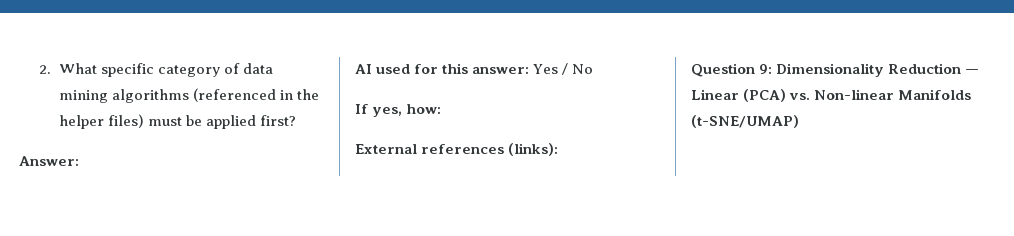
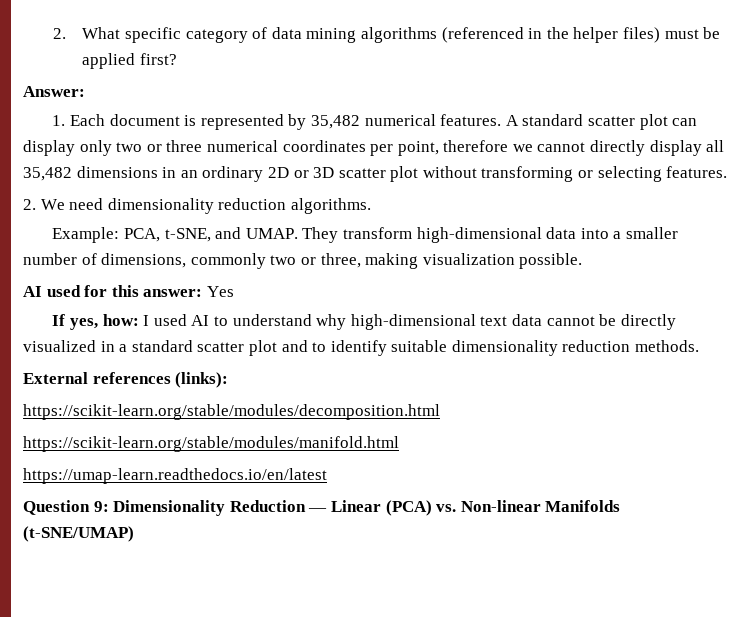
(79, 161) none -> [52,114,698,130] [23,140,725,156] [23,166,728,182] [23,198,371,214] [52,227,678,243] [23,253,583,269] // 1. Each document is represented by 35,482 numerical features. A standard scatter plot can display only two or three numerical coordinates per point, therefore we cannot directly display all 35,482 dimensions in an ordinary 2D or 3D scatter plot without transforming or selecting features. // 2. We need dimensionality reduction algorithms. // Example: PCA, t-SNE, and UMAP. They transform high-dimensional data into a smaller number of dimensions, commonly two or three, making visualization possible.
[562,63,594,75] / No -> (234, 291) none
(442, 109) none -> [143,314,676,330] [23,340,700,356] I used AI to understand why high-dimensional text data cannot be directly visualized in a standard scatter plot and to identify suitable dimensionality reduction methods.
(559, 149) none -> [23,404,440,420] [23,436,399,452] [23,468,327,484] // https://scikit-learn.org/stable/modules/decomposition.html // https://scikit-learn.org/stable/modules/manifold.html // https://umap-learn.readthedocs.io/en/latest

